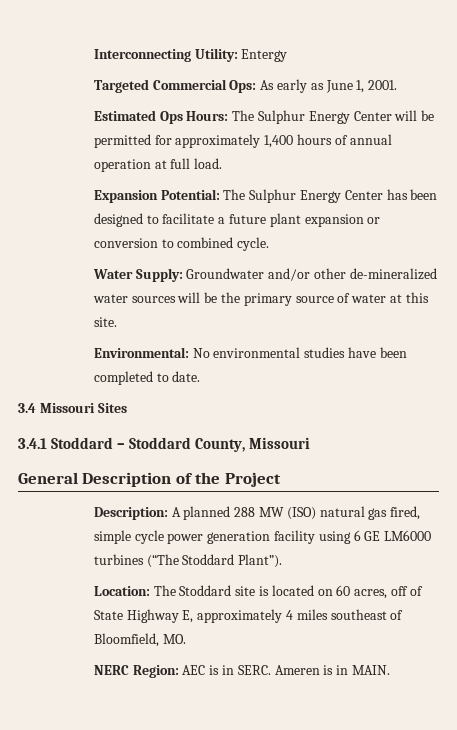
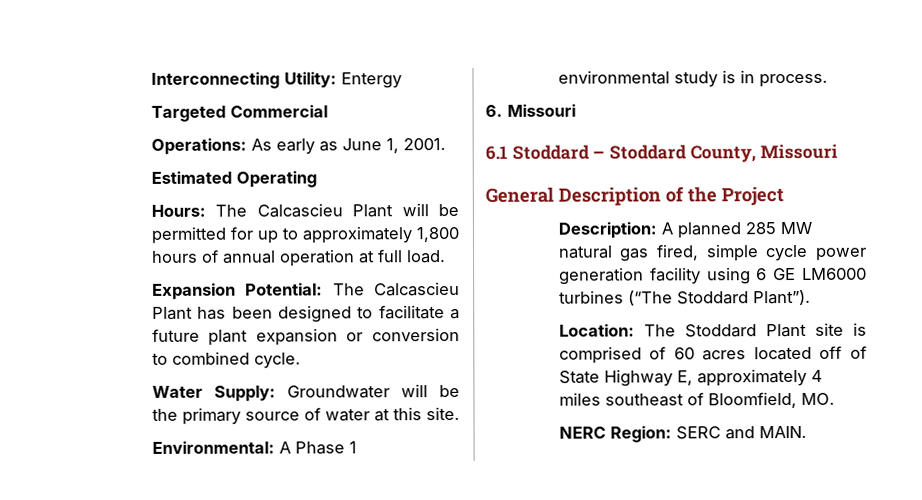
[229,80,257,93] Ops: -> [150,137,247,155] // Operations:
[159,111,183,124] Ops -> [235,170,317,188] Operating //
[257,110,392,124] Sulphur Energy Center -> [256,203,394,218] Calcascieu Plant
[175,134,294,148] approximately 1,400 -> [256,226,459,244] up to approximately 1,800
[249,189,383,203] Sulphur Energy Center -> [374,282,460,297] [151,306,193,320] Calcascieu Plant
[268,268,437,281] [92,294,176,303] and/or other de-mineralized water sources -> (390, 392) none
[192,347,407,358] [93,371,201,385] [18,403,127,413] [18,438,47,449] No environmental studies have been completed to date. // 3.4 Missouri Sites // 3.4.1 -> [278,441,357,455] [557,70,828,88] [485,103,576,117] [485,145,508,160] A Phase 1 environmental study is in process. // 6. Missouri // 6.1
[234,507,316,520] 288 MW (ISO) -> [744,221,812,235] 285 MW
(232, 590) none -> [765,323,807,338] Plant
[271,585,388,599] located on 60 acres, -> [558,346,812,364] comprised of 60 acres located
[182,665,349,675] AEC is in SERC. Ameren is in -> [675,426,755,440] SERC and

